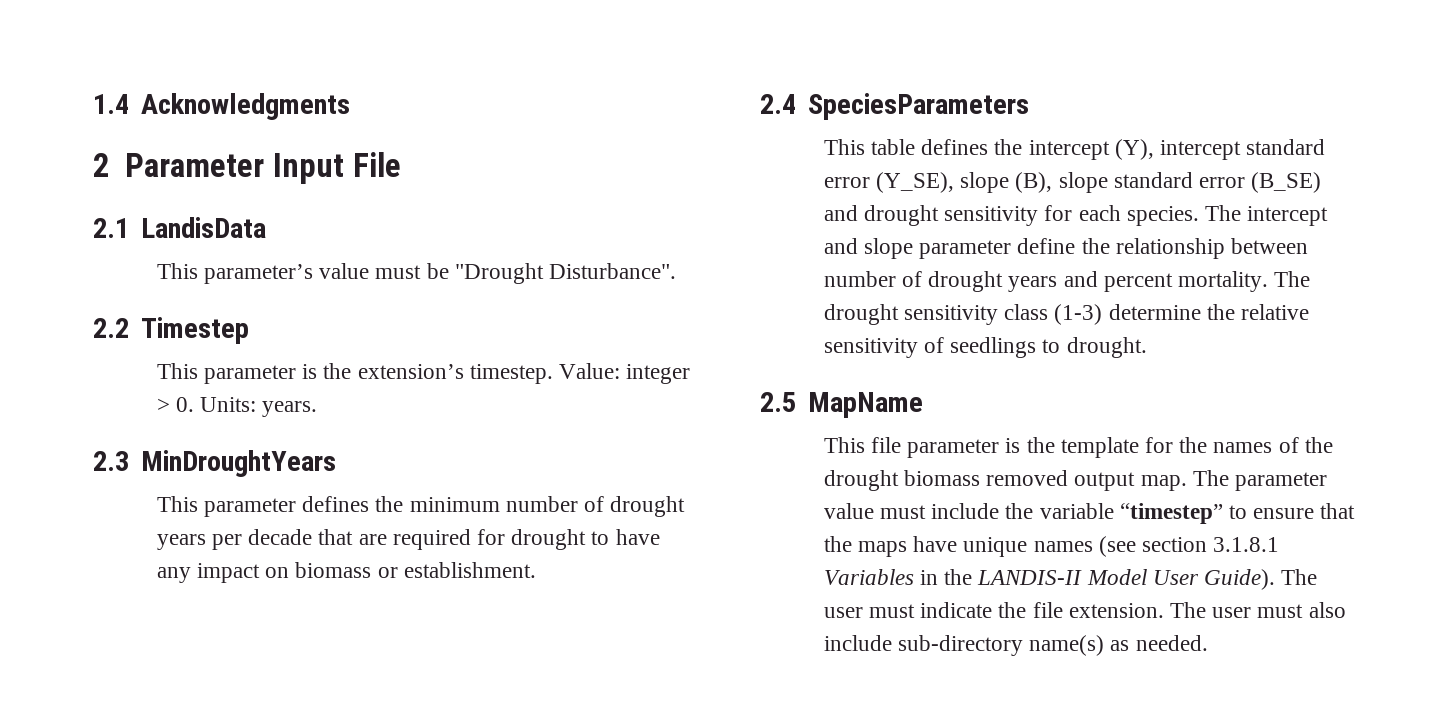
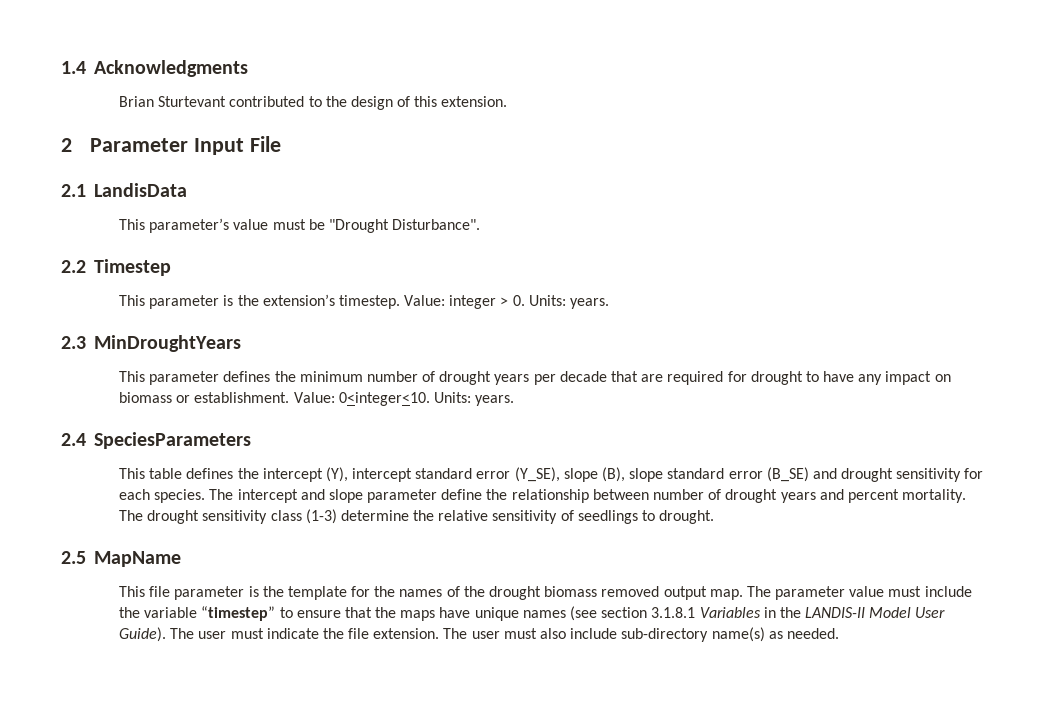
(350, 106) none -> [118,96,508,110] // Brian Sturtevant contributed to the design of this extension.
(536, 570) none -> [293,392,515,406] Value: 0<integer<10. Units: years.

